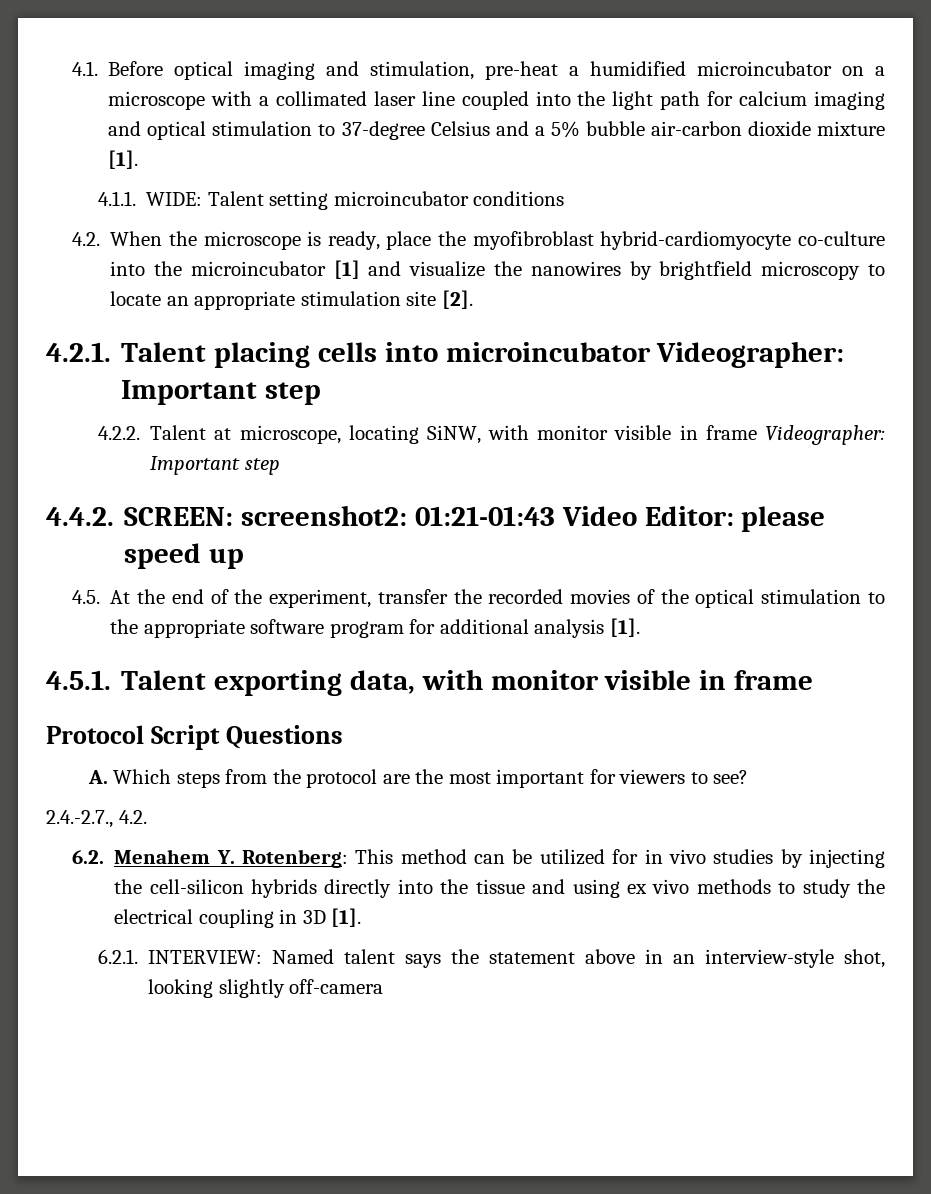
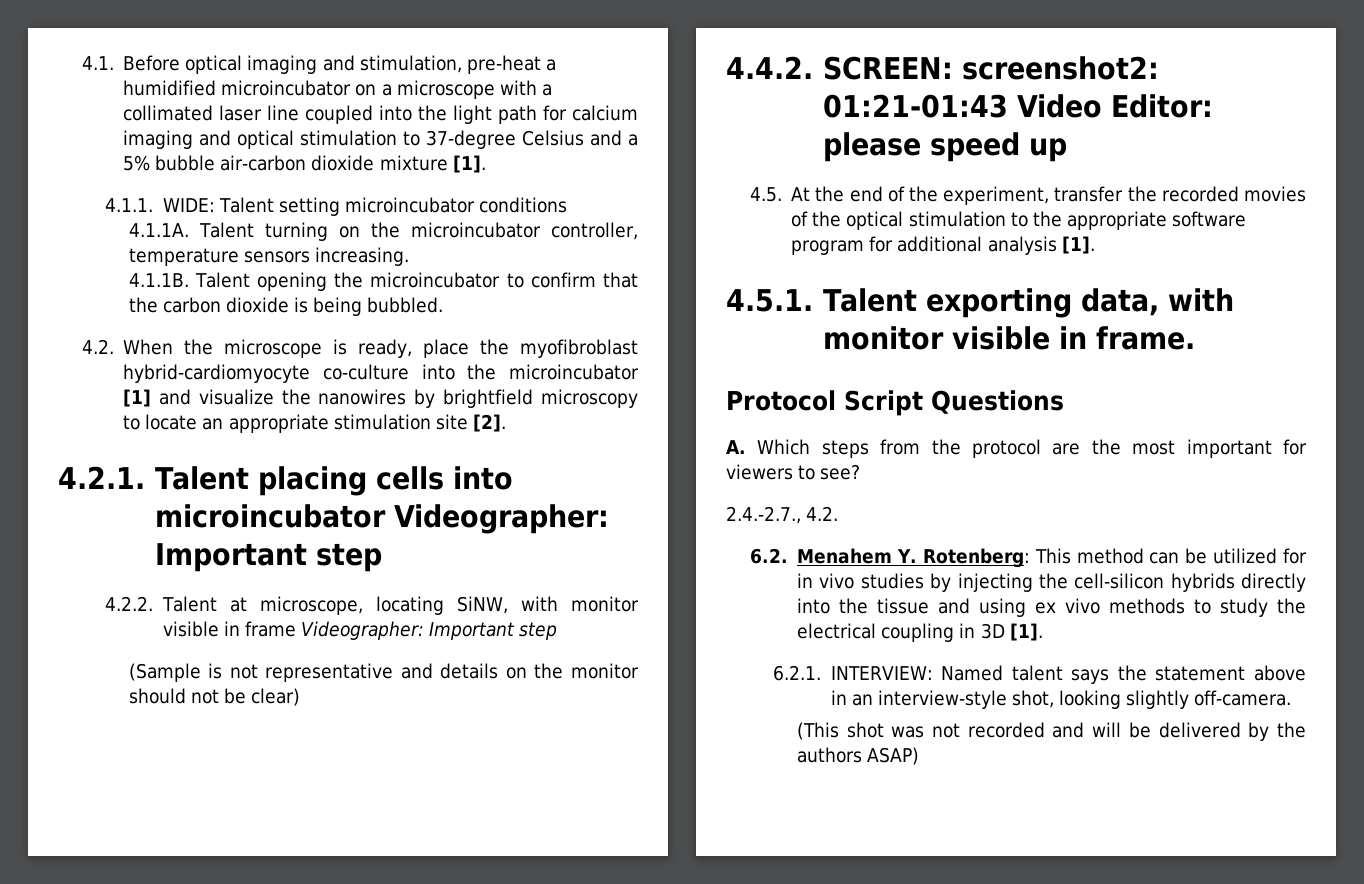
(565, 198) none -> [128,222,638,241] [128,247,410,266] [128,272,638,291] [128,297,444,316] // 4.1.1A. Talent turning on the microincubator controller, temperature sensors increasing. // 4.1.1B. Talent opening the microincubator to confirm that the carbon dioxide is being bubbled.
(280, 466) none -> [128,663,639,682] [128,688,301,706] // (Sample is not representative and details on the monitor should not be clear)
[734,670,814,690] frame -> [1095,326,1195,350] frame.
[289,979,384,994] off-camera -> [1194,690,1292,706] [796,722,1306,741] [796,747,919,765] off-camera. // (This shot was not recorded and will be delivered by the authors ASAP)

